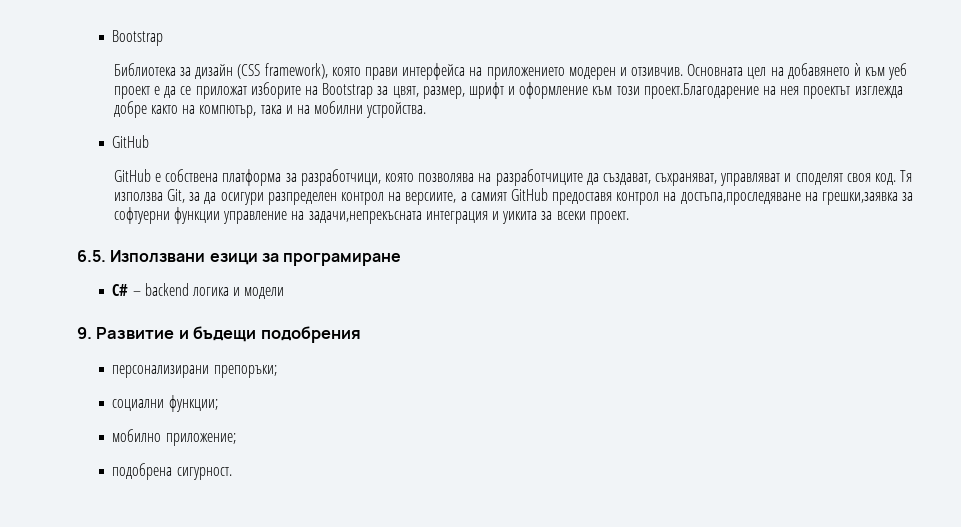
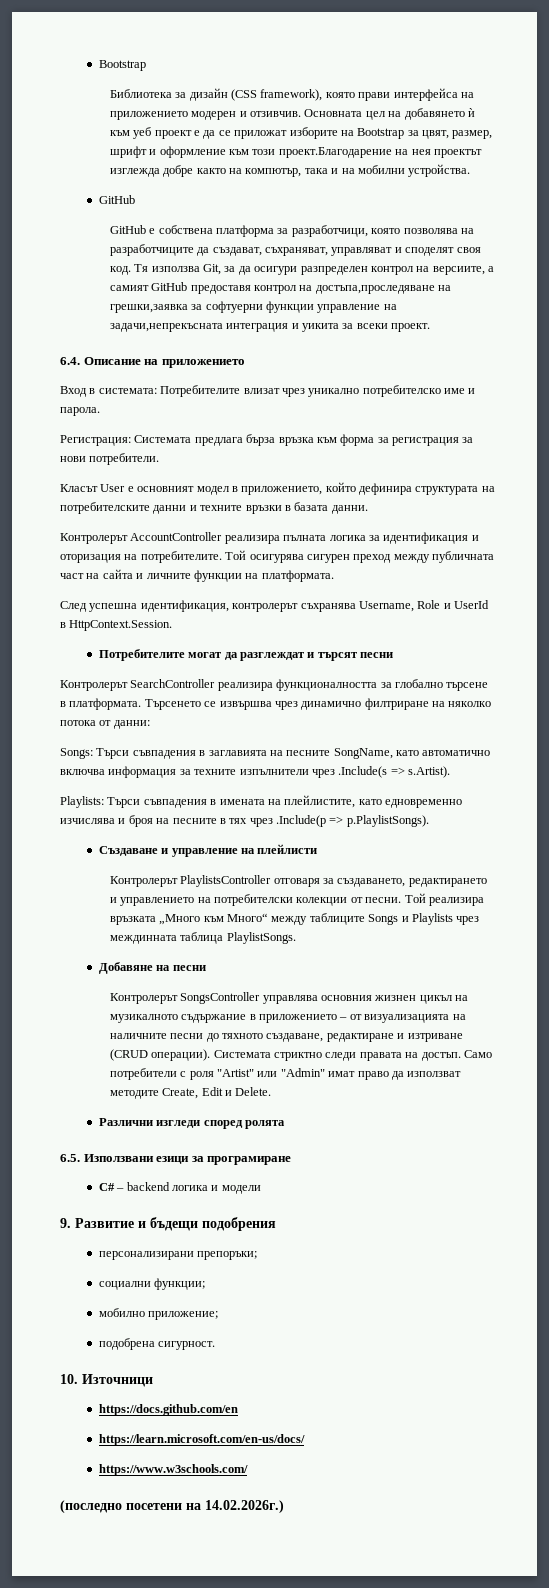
(629, 217) none -> [60,357,245,368] [60,385,476,397] [60,407,100,416] [60,434,474,446] [60,453,160,465] [60,482,495,495] [60,502,368,514] [60,532,479,544] [60,550,494,563] [60,569,334,582] [60,600,489,612] [60,620,173,631] [98,649,393,661] [60,679,489,691] [60,698,492,710] [60,720,150,729] [60,748,491,759] [60,766,450,778] [60,795,462,808] [60,815,429,827] [98,844,318,857] [109,875,487,887] [109,893,484,906] [109,913,480,925] [109,932,296,944] [98,962,206,974] [109,992,469,1004] [109,1014,466,1023] [109,1033,463,1042] [109,1049,492,1061] [109,1068,462,1080] [109,1087,272,1099] [98,1118,285,1129] // 6.4. Описание на приложението // Вход в системата: Потребителите влизат чрез уникално потребителско име и парола. // Регистрация: Системата предлага бърза връзка към форма за регистрация за нови потребители. // Класът User е основният модел в приложението, който дефинира структурата на потребителските данни и техните връзки в базата данни. // Контролерът AccountController реализира пълната логика за идентификация и оторизация на потребителите. Той осигурява сигурен преход между публичната част на сайта и личните функции на платформата. // След успешна идентификация, контролерът съхранява Username, Role и UserId в HttpContext.Session. // Потребителите могат да разглеждат и търсят песни // Контролерът SearchController реализира функционалността за глобално търсене в платформата. Търсенето се извършва чрез динамично филтриране на няколко потока от данни: // Songs: Търси съвпадения в заглавията на песните SongName, като автоматично включва информация за техните изпълнители чрез .Include(s => s.Artist). // Playlists: Търси съвпадения в имената на плейлистите, като едновременно изчислява и броя на песните в тях чрез .Include(p => p.PlaylistSongs). // Създаване и управление на плейлисти // Контролерът PlaylistsController отговаря за създаването, редактирането и управлението на потребителски колекции от песни. Той реализира връзката „Много към Много“ между таблиците Songs и Playlists чрез междинната таблица PlaylistSongs. // Добавяне на песни // Контролерът SongsController управлява основния жизнен цикъл на музикалното съдържание в приложението – от визуализацията на наличните песни до тяхното създаване, редактиране и изтриване (CRUD операции). Системата стриктно следи правата на достъп. Само потребители с роля "Artist" или "Admin" имат право да използват методите Create, Edit и Delete. // Различни изгледи според ролята
(232, 473) none -> [60,1374,153,1387] [98,1404,238,1416] [98,1434,305,1446] [98,1464,248,1476] [60,1500,284,1513] // 10. Източници // https://docs.github.com/en // https://learn.microsoft.com/en-us/docs/ // https://www.w3schools.com/ // (последно посетени на 14.02.2026г.)

